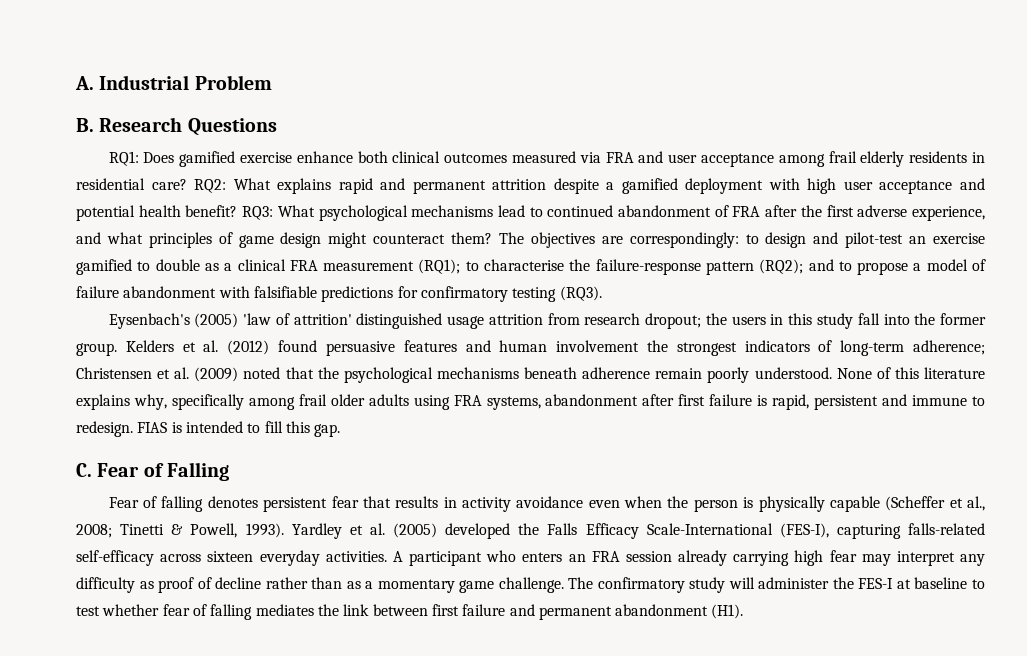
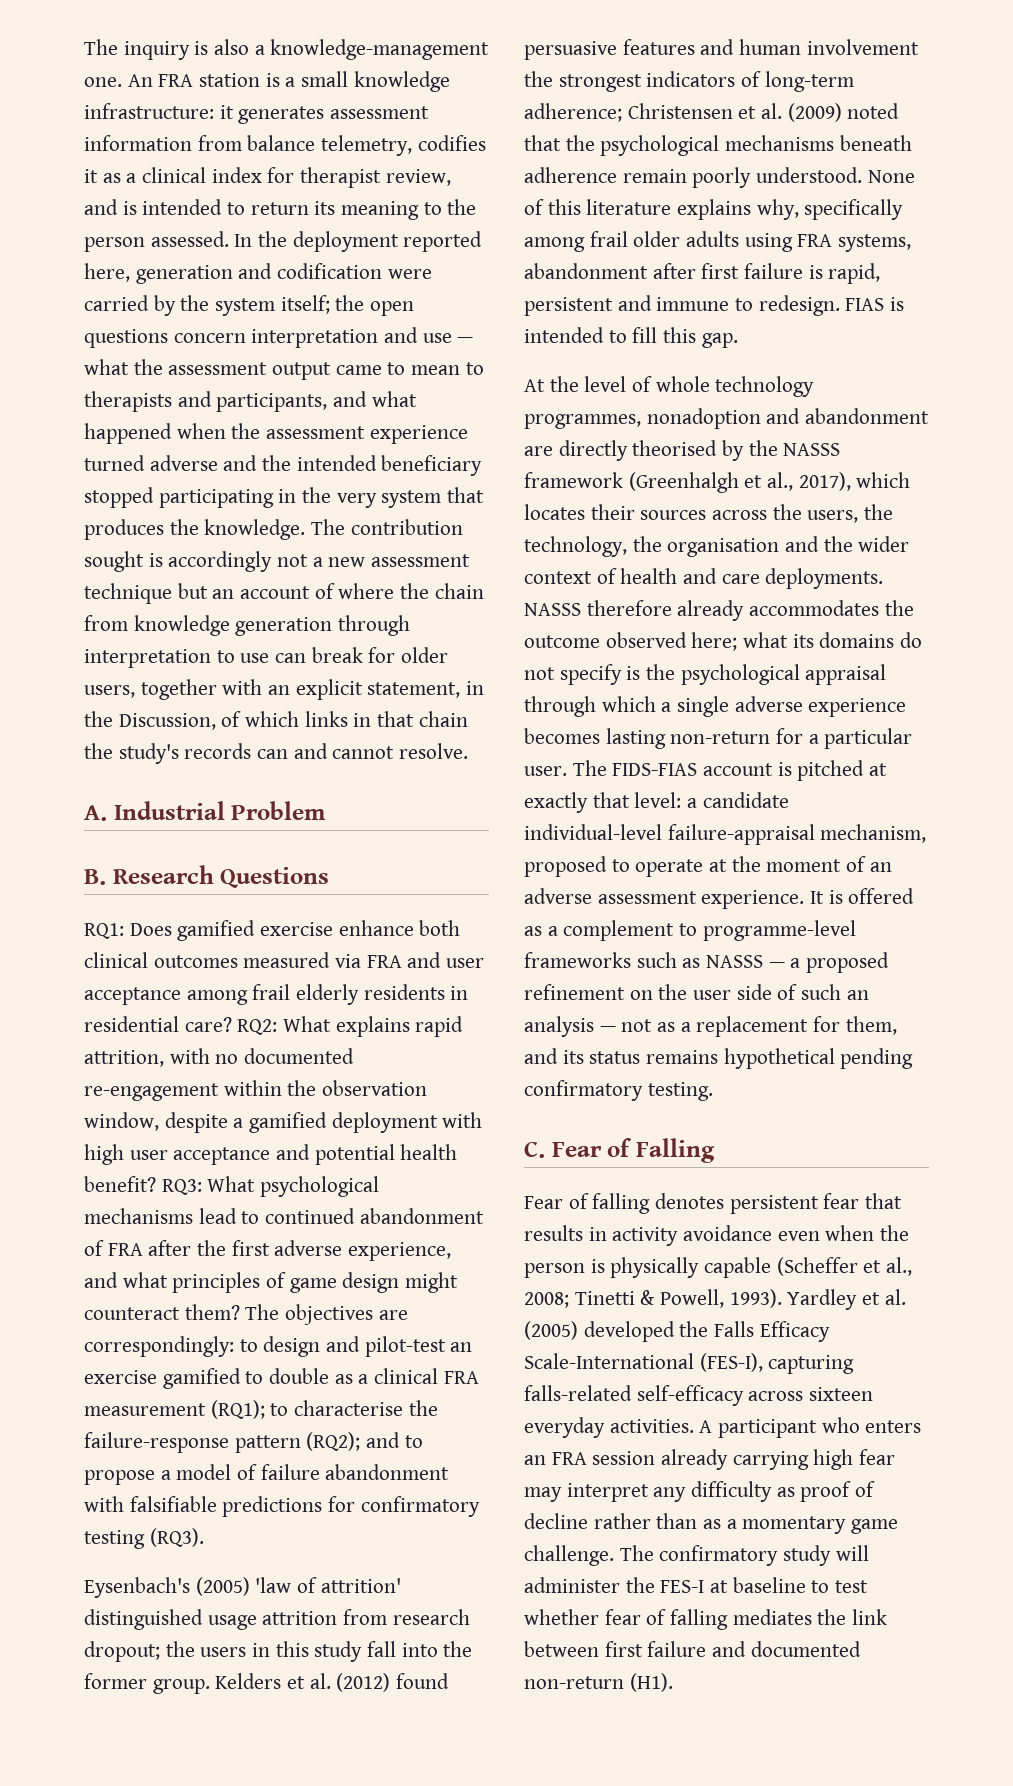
(75, 83) none -> [84,39,490,60] [84,71,450,92] [84,103,430,124] [84,135,486,156] [84,167,451,188] [84,199,477,220] [84,231,483,252] [84,263,432,284] [84,295,415,316] [84,327,474,348] [84,359,484,380] [84,391,417,412] [84,423,468,444] [84,455,483,476] [84,487,485,508] [84,519,463,540] [84,551,471,572] [84,583,484,604] [84,615,411,636] [84,647,449,668] [84,679,485,700] [84,711,468,730] [84,743,469,764] The inquiry is also a knowledge-management one. An FRA station is a small knowledge infrastructure: it generates assessment information from balance telemetry, codifies it as a clinical index for therapist review, and is intended to return its meaning to the person assessed. In the deployment reported here, generation and codification were carried by the system itself; the open questions concern interpretation and use — what the assessment output came to mean to therapists and participants, and what happened when the assessment experience turned adverse and the intended beneficiary stopped participating in the very system that produces the knowledge. The contribution sought is accordingly not a new assessment technique but an account of where the chain from knowledge generation through interpretation to use can break for older users, together with an explicit statement, in the Discussion, of which links in that chain the study's records can and cannot resolve. //
[380,178,547,194] and permanent attrition -> [84,1048,355,1067] [84,1080,428,1101] [84,1112,159,1131] attrition, with no documented re-engagement within the observation window,
(341, 430) none -> [524,376,815,397] [524,408,930,429] [524,440,841,461] [524,472,911,493] [524,504,894,523] [524,536,910,557] [524,568,884,589] [524,600,914,621] [524,632,923,651] [524,664,887,685] [524,696,907,717] [524,728,913,749] [524,760,888,781] [524,792,789,813] [524,824,927,845] [524,856,892,877] [524,888,915,909] [524,920,856,941] [524,952,890,973] [524,984,869,1000] [524,1016,897,1037] [524,1048,914,1069] [524,1080,713,1101] // At the level of whole technology programmes, nonadoption and abandonment are directly theorised by the NASSS framework (Greenhalgh et al., 2017), which locates their sources across the users, the technology, the organisation and the wider context of health and care deployments. NASSS therefore already accommodates the outcome observed here; what its domains do not specify is the psychological appraisal through which a single adverse experience becomes lasting non-return for a particular user. The FIDS-FIAS account is pitched at exactly that level: a candidate individual-level failure-appraisal mechanism, proposed to operate at the moment of an adverse assessment experience. It is offered as a complement to programme-level frameworks such as NASSS — a proposed refinement on the user side of such an analysis — not as a replacement for them, and its status remains hypothetical pending confirmatory testing.
[538,604,709,620] permanent abandonment -> [750,1641,861,1657] [524,1676,624,1689] documented non-return

